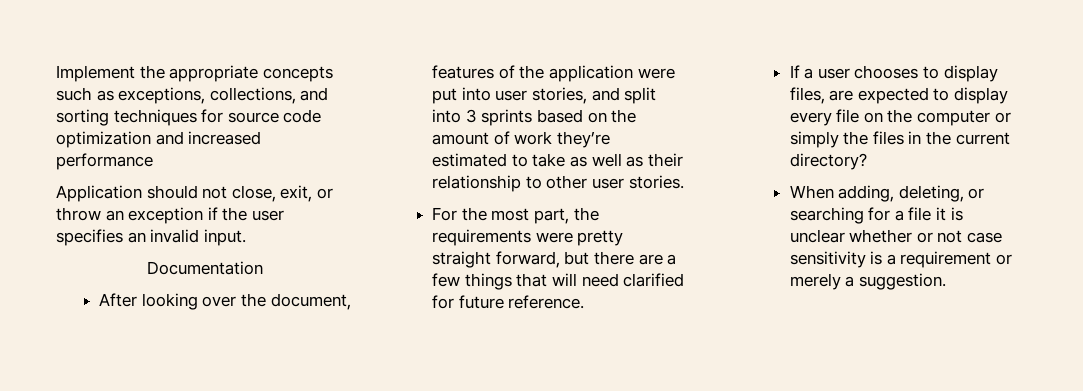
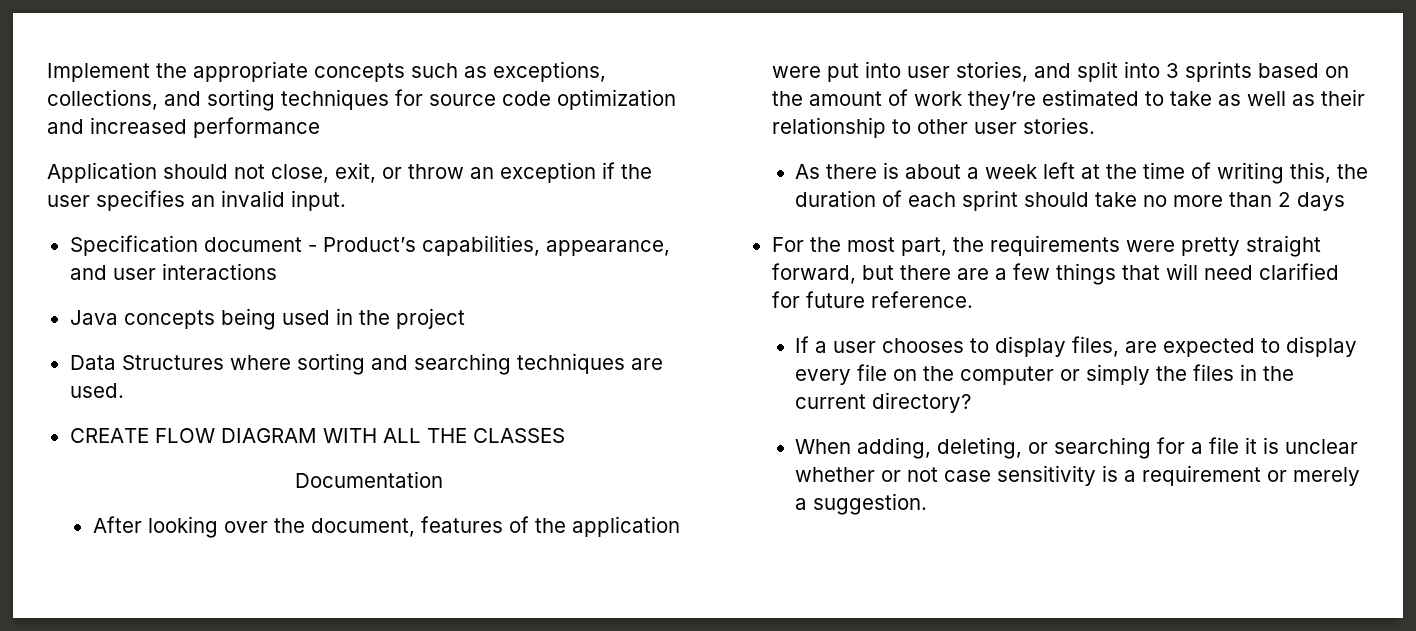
(246, 237) none -> [69,235,670,256] [69,263,277,280] [69,308,465,330] [69,353,663,375] [69,383,124,398] [69,428,565,443] // Specification document - Product’s capabilities, appearance, and user interactions // Java concepts being used in the project // Data Structures where sorting and searching techniques are used. // CREATE FLOW DIAGRAM WITH ALL THE CLASSES
(684, 182) none -> [795,162,1369,184] [795,190,1346,211] // As there is about a week left at the time of writing this, the duration of each sprint should take no more than 2 days

